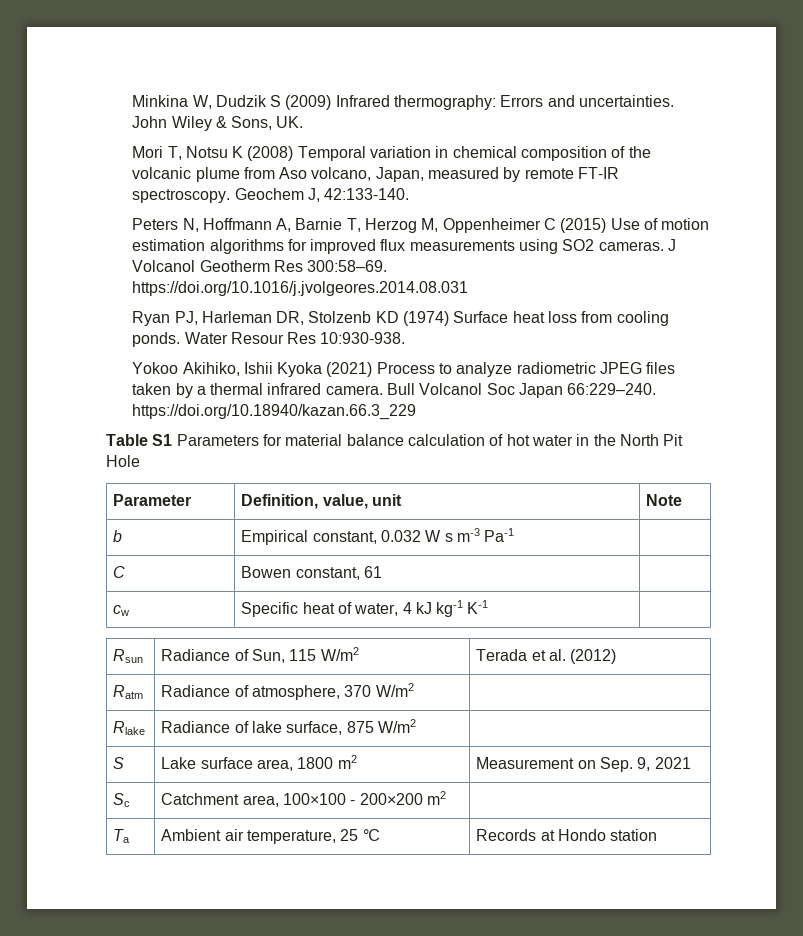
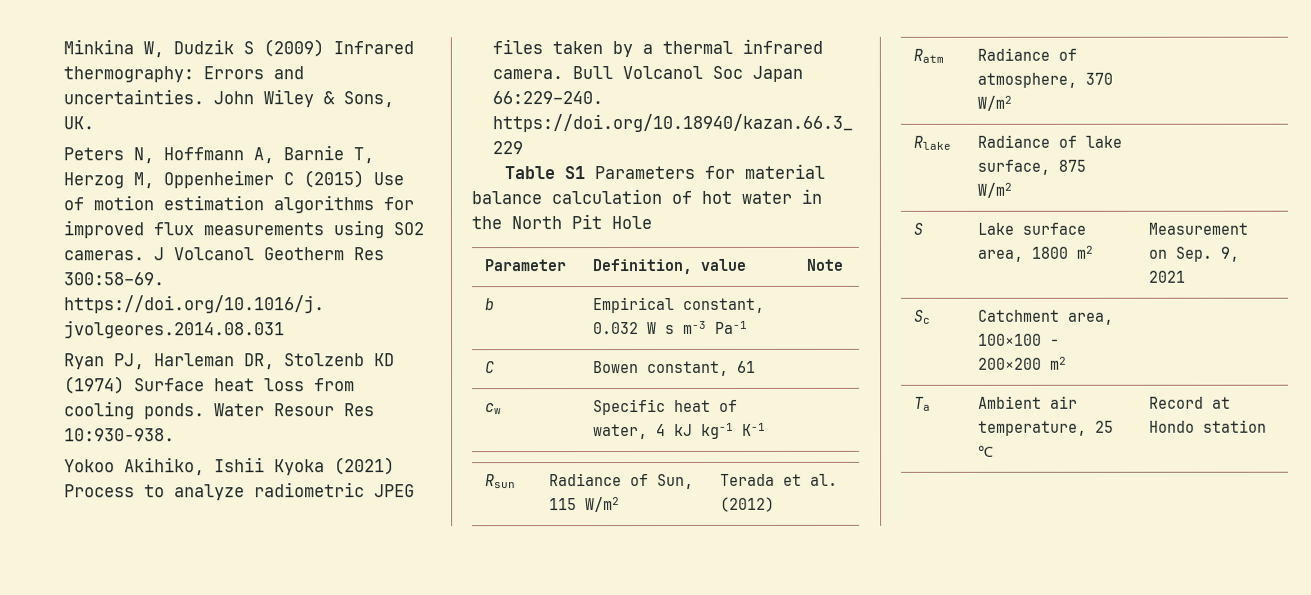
[132,146,651,161] [132,167,620,182] [132,188,410,203] // Mori T, Notsu K (2008) Temporal variation in chemical composition of the volcanic plume from Aso volcano, Japan, measured by remote FT-IR spectroscopy. Geochem J, 42:133-140. -> (95, 123) none
[322,494,402,509] value, unit -> [700,258,747,271] value
[476,829,537,841] Records -> [1149,396,1205,409] Record

